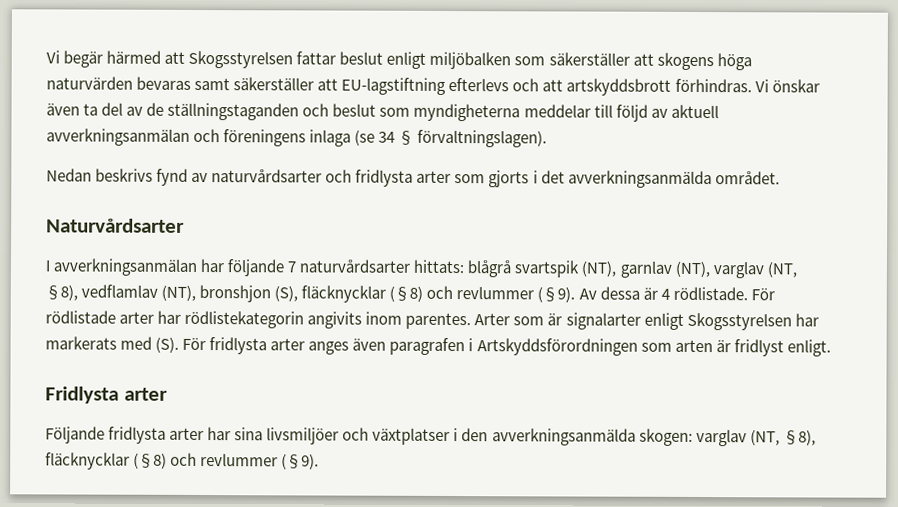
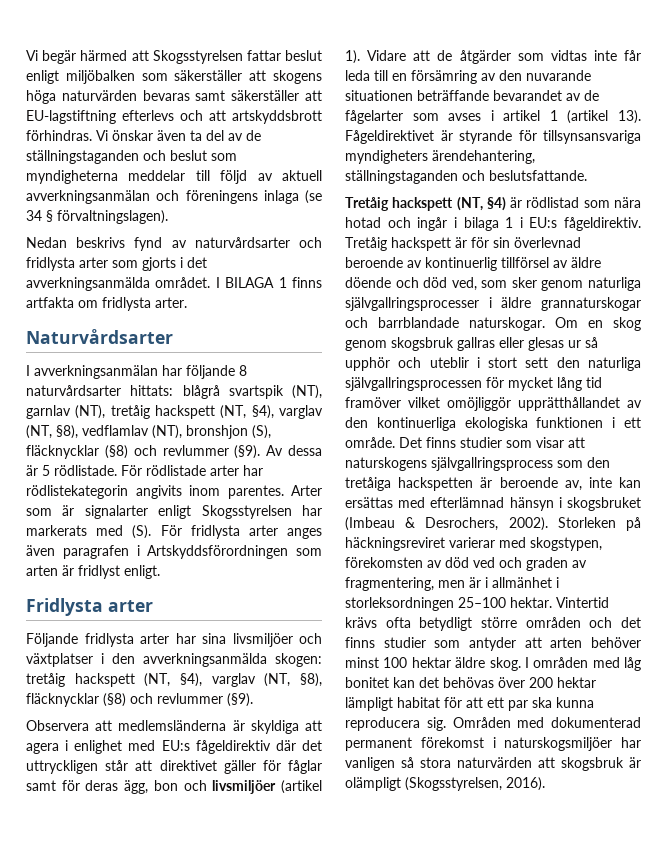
(780, 178) none -> [215,277,322,288] [26,297,187,311] I BILAGA 1 finns artfakta om fridlysta arter.
[287,261,297,273] 7 -> [239,365,247,376] 8
(710, 269) none -> [110,405,274,419] tretåig hackspett (NT, §4),
[660,288,670,300] 4 -> [42,465,50,476] 5
(693, 437) none -> [26,673,202,687] tretåig hackspett (NT, §4),
(320, 461) none -> [26,720,322,734] [26,740,322,754] [26,760,322,774] [26,780,322,794] [345,50,641,64] [345,70,591,84] [345,90,599,101] [345,110,641,124] [345,130,641,144] [345,150,535,164] [345,170,587,184] [345,197,641,211] [345,217,641,231] [345,237,581,251] [345,257,601,271] [345,277,641,291] [345,297,641,311] [345,317,641,331] [345,337,598,351] [345,357,641,371] [345,377,602,391] [345,397,642,411] [345,417,641,431] [345,437,585,448] [345,457,610,471] [345,477,641,491] [345,497,641,511] [345,517,641,531] [345,537,602,551] [345,557,587,571] [345,577,559,591] [345,597,609,611] [345,617,641,631] [345,637,641,651] [345,657,641,671] [345,677,596,688] [345,697,594,711] [345,717,641,731] [345,737,641,751] [345,757,641,771] [345,777,545,791] // Observera att medlemsländerna är skyldiga att agera i enlighet med EU:s fågeldirektiv där det uttryckligen står att direktivet gäller för fåglar samt för deras ägg, bon och livsmiljöer (artikel 1). Vidare att de åtgärder som vidtas inte får leda till en försämring av den nuvarande situationen beträffande bevarandet av de fågelarter som avses i artikel 1 (artikel 13). Fågeldirektivet är styrande för tillsynsansvariga myndigheters ärendehantering, ställningstaganden och beslutsfattande. // Tretåig hackspett (NT, §4) är rödlistad som nära hotad och ingår i bilaga 1 i EU:s fågeldirektiv. Tretåig hackspett är för sin överlevnad beroende av kontinuerlig tillförsel av äldre döende och död ved, som sker genom naturliga självgallringsprocesser i äldre grannaturskogar och barrblandade naturskogar. Om en skog genom skogsbruk gallras eller glesas ur så upphör och uteblir i stort sett den naturliga självgallringsprocessen för mycket lång tid framöver vilket omöjliggör upprätthållandet av den kontinuerliga ekologiska funktionen i ett område. Det finns studier som visar att naturskogens självgallringsprocess som den tretåiga hackspetten är beroende av, inte kan ersättas med efterlämnad hänsyn i skogsbruket (Imbeau & Desrochers, 2002). Storleken på häckningsreviret varierar med skogstypen, förekomsten av död ved och graden av fragmentering, men är i allmänhet i storleksordningen 25–100 hektar. Vintertid krävs ofta betydligt större områden och det finns studier som antyder att arten behöver minst 100 hektar äldre skog. I områden med låg bonitet kan det behövas över 200 hektar lämpligt habitat för att ett par ska kunna reproducera sig. Områden med dokumenterad permanent förekomst i naturskogsmiljöer har vanligen så stora naturvärden att skogsbruk är olämpligt (Skogsstyrelsen, 2016).

